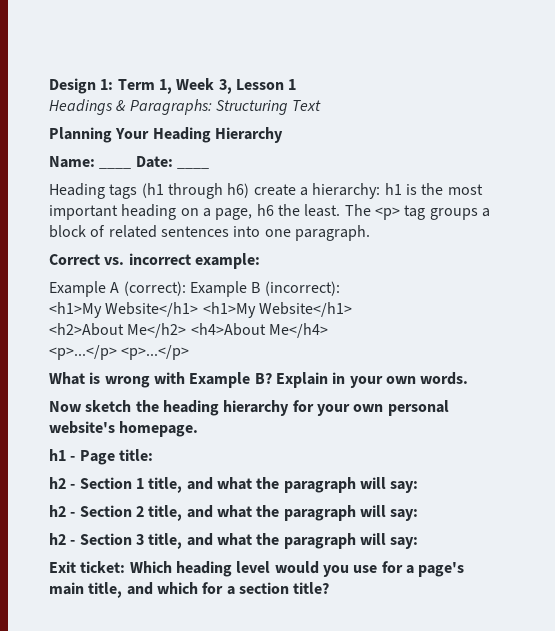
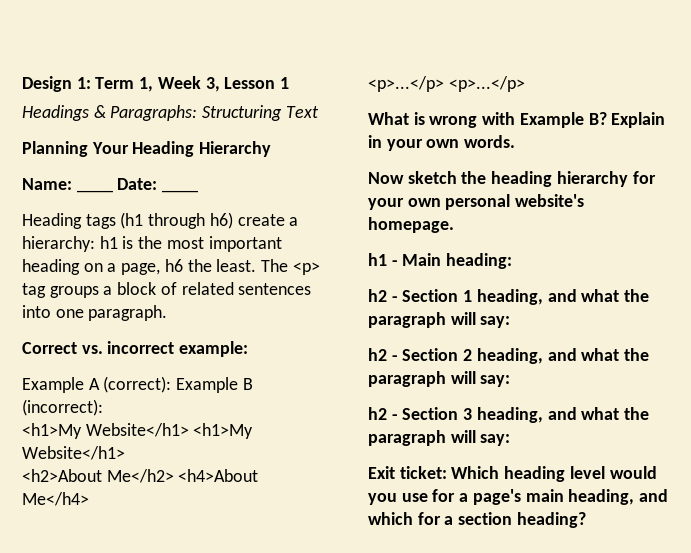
[79,449,153,465] Page title: -> [402,253,513,269] Main heading:
[148,477,183,493] title, -> [476,289,543,305] heading,
[148,505,183,521] title, -> [476,348,543,364] heading,
[148,533,183,549] title, -> [476,407,543,423] heading,
[88,582,123,598] title, -> [568,489,635,505] heading,
[293,582,330,594] title? -> [516,512,586,528] heading?

